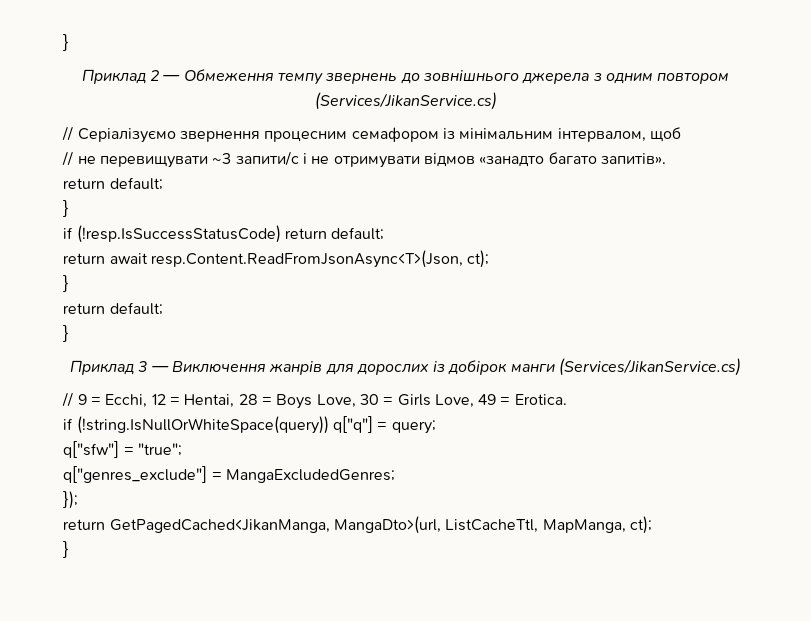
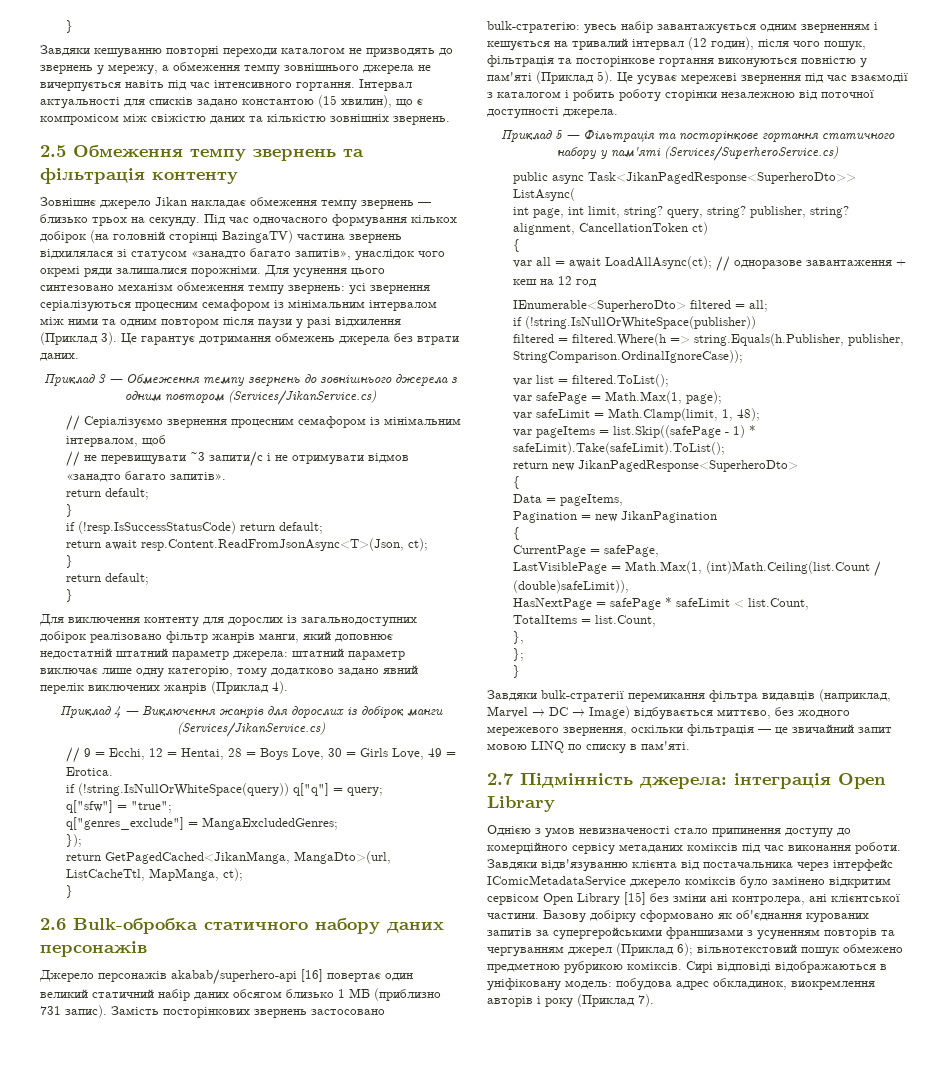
[63,34,70,51] [81,69,160,84] } // Приклад 2 -> [65,20,73,33] [40,45,453,58] [40,62,431,75] [40,79,412,92] [40,95,423,109] [40,114,450,125] [40,145,364,161] [40,168,238,184] [40,197,431,210] [40,214,457,227] [40,230,402,243] [40,248,445,261] [40,265,385,278] [40,282,430,295] [40,299,437,312] [40,317,401,329] [40,332,459,346] [40,353,79,361] [44,374,106,386] } // Завдяки кешуванню повторні переходи каталогом не призводять до звернень у мережу, а обмеження темпу зовнішнього джерела не вичерпується навіть під час інтенсивного гортання. Інтервал актуальності для списків задано константою (15 хвилин), що є компромісом між свіжістю даних та кількістю зовнішніх звернень. // 2.5 Обмеження темпу звернень та фільтрація контенту // Зовнішнє джерело Jikan накладає обмеження темпу звернень — близько трьох на секунду. Під час одночасного формування кількох добірок (на головній сторінці BazingaTV) частина звернень відхилялася зі статусом «занадто багато запитів», унаслідок чого окремі ряди залишалися порожніми. Для усунення цього синтезовано механізм обмеження темпу звернень: усі звернення серіалізуються процесним семафором із мінімальним інтервалом між ними та одним повтором після паузи у разі відхилення (Приклад 3). Це гарантує дотримання обмежень джерела без втрати даних. // Приклад 3
[69,360,148,375] // Приклад 3 -> [39,614,417,627] [40,631,393,643] [40,648,405,660] [40,665,418,678] [40,681,288,694] [59,706,121,718] // Для виключення контенту для дорослих із загальнодоступних добірок реалізовано фільтр жанрів манги, який доповнює недостатній штатний параметр джерела: штатний параметр виключає лише одну категорію, тому додатково задано явний перелік виключених жанрів (Приклад 4). // Приклад 4
(70, 549) none -> [40,918,444,934] [40,941,147,957] [39,969,413,985] [40,988,441,1001] [40,1005,385,1018] [487,21,878,34] [487,37,866,51] [487,55,867,68] [487,71,908,85] [487,89,874,102] [487,107,618,119] [501,130,895,142] [557,146,838,161] [512,172,856,184] [512,188,575,201] [512,206,849,218] [512,222,708,235] [512,239,520,252] [512,256,906,272] [512,276,597,287] [512,300,768,312] [512,316,756,329] [512,333,904,346] [512,350,743,363] [512,374,669,387] [512,391,722,404] [512,408,760,421] [512,425,756,438] [512,442,725,455] [512,460,798,472] [512,476,520,489] [512,494,623,506] [512,511,717,523] [512,527,520,540] [512,545,659,557] [512,561,881,577] [512,580,629,593] [512,597,809,610] [512,615,656,627] [512,631,524,644] [512,648,524,661] [512,665,520,678] [487,689,891,702] [487,706,850,720] [487,724,892,736] [487,741,690,754] [487,773,886,789] [487,796,555,812] [487,825,851,838] [487,842,901,855] [487,859,893,872] [487,875,891,889] [487,892,900,905] [487,910,869,923] [487,927,895,940] [487,943,903,957] [487,961,887,974] [487,978,875,991] [487,994,654,1008] // 2.6 Bulk-обробка статичного набору даних персонажів // Джерело персонажів akabab/superhero-api [16] повертає один великий статичний набір даних обсягом близько 1 МБ (приблизно 731 запис). Замість посторінкових звернень застосовано bulk-стратегію: увесь набір завантажується одним зверненням і кешується на тривалий інтервал (12 годин), після чого пошук, фільтрація та посторінкове гортання виконуються повністю у пам'яті (Приклад 5). Це усуває мережеві звернення під час взаємодії з каталогом і робить роботу сторінки незалежною від поточної доступності джерела. // Приклад 5 — Фільтрація та посторінкове гортання статичного набору у пам'яті (Services/SuperheroService.cs) // public async Task<JikanPagedResponse<SuperheroDto>> ListAsync( // int page, int limit, string? query, string? publisher, string? alignment, CancellationToken ct) // { // var all = await LoadAllAsync(ct); // одноразове завантаження + кеш на 12 год // IEnumerable<SuperheroDto> filtered = all; // if (!string.IsNullOrWhiteSpace(publisher)) // filtered = filtered.Where(h => string.Equals(h.Publisher, publisher, StringComparison.OrdinalIgnoreCase)); // var list = filtered.ToList(); // var safePage = Math.Max(1, page); // var safeLimit = Math.Clamp(limit, 1, 48); // var pageItems = list.Skip((safePage - 1) * safeLimit).Take(safeLimit).ToList(); // return new JikanPagedResponse<SuperheroDto> // { // Data = pageItems, // Pagination = new JikanPagination // { // CurrentPage = safePage, // LastVisiblePage = Math.Max(1, (int)Math.Ceiling(list.Count / (double)safeLimit)), // HasNextPage = safePage * safeLimit < list.Count, // TotalItems = list.Count, // }, // }; // } // Завдяки bulk-стратегії перемикання фільтра видавців (наприклад, Marvel → DC → Image) відбувається миттєво, без жодного мережевого звернення, оскільки фільтрація — це звичайний запит мовою LINQ по списку в пам'яті. // 2.7 Підмінність джерела: інтеграція Open Library // Однією з умов невизначеності стало припинення доступу до комерційного сервісу метаданих коміксів під час виконання роботи. Завдяки відв'язуванню клієнта від постачальника через інтерфейс IComicMetadataService джерело коміксів було замінено відкритим сервісом Open Library [15] без зміни ані контролера, ані клієнтської частини. Базову добірку сформовано як об'єднання курованих запитів за супергеройськими франшизами з усуненням повторів та чергуванням джерел (Приклад 6); вільнотекстовий пошук обмежено предметною рубрикою коміксів. Сирі відповіді відображаються в уніфіковану модель: побудова адрес обкладинок, виокремлення авторів і року (Приклад 7).

